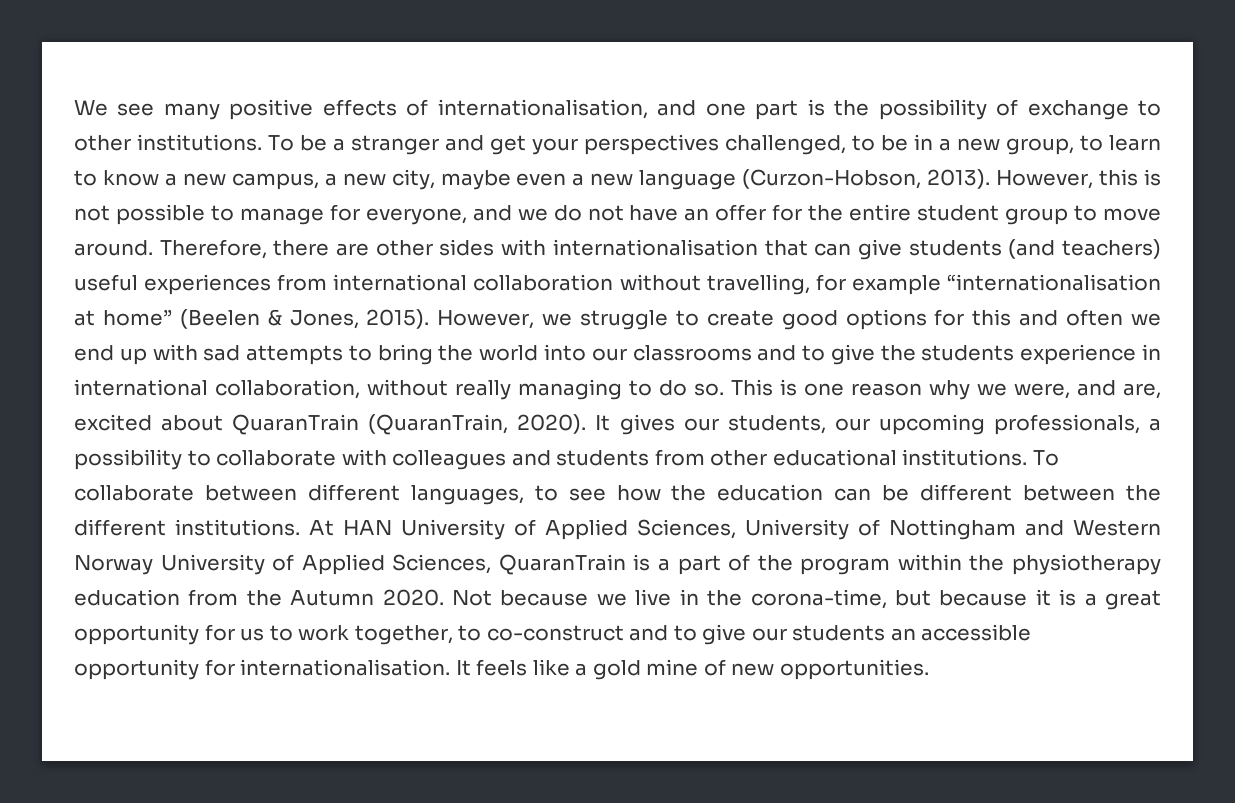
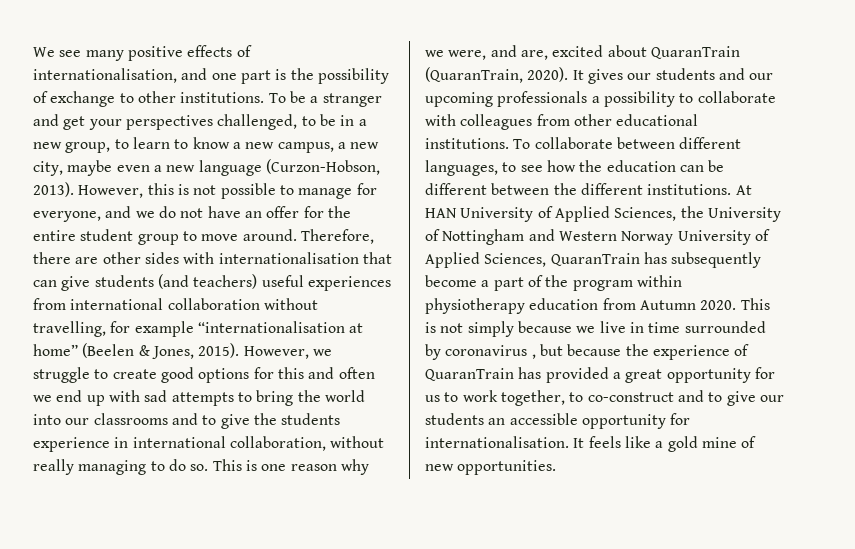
[727,415,826,434] students, -> [655,68,745,80] students and
[993,414,1140,435] professionals, -> [497,91,588,107] professionals
[511,450,650,466] and students -> (533, 122) none
(736, 529) none -> [680,206,704,218] the
[633,554,651,571] is -> [643,252,762,268] [425,275,477,287] has subsequently become
[969,555,1005,571] the -> (682, 281) none
[246,590,282,606] the -> (636, 304) none
[452,589,1077,609] Not because we live in the corona-time, but because it is -> [740,298,770,310] [425,321,766,337] [425,344,750,360] [425,367,609,383] This is not simply because we live in time surrounded by coronavirus , but because the experience of QuaranTrain has provided

